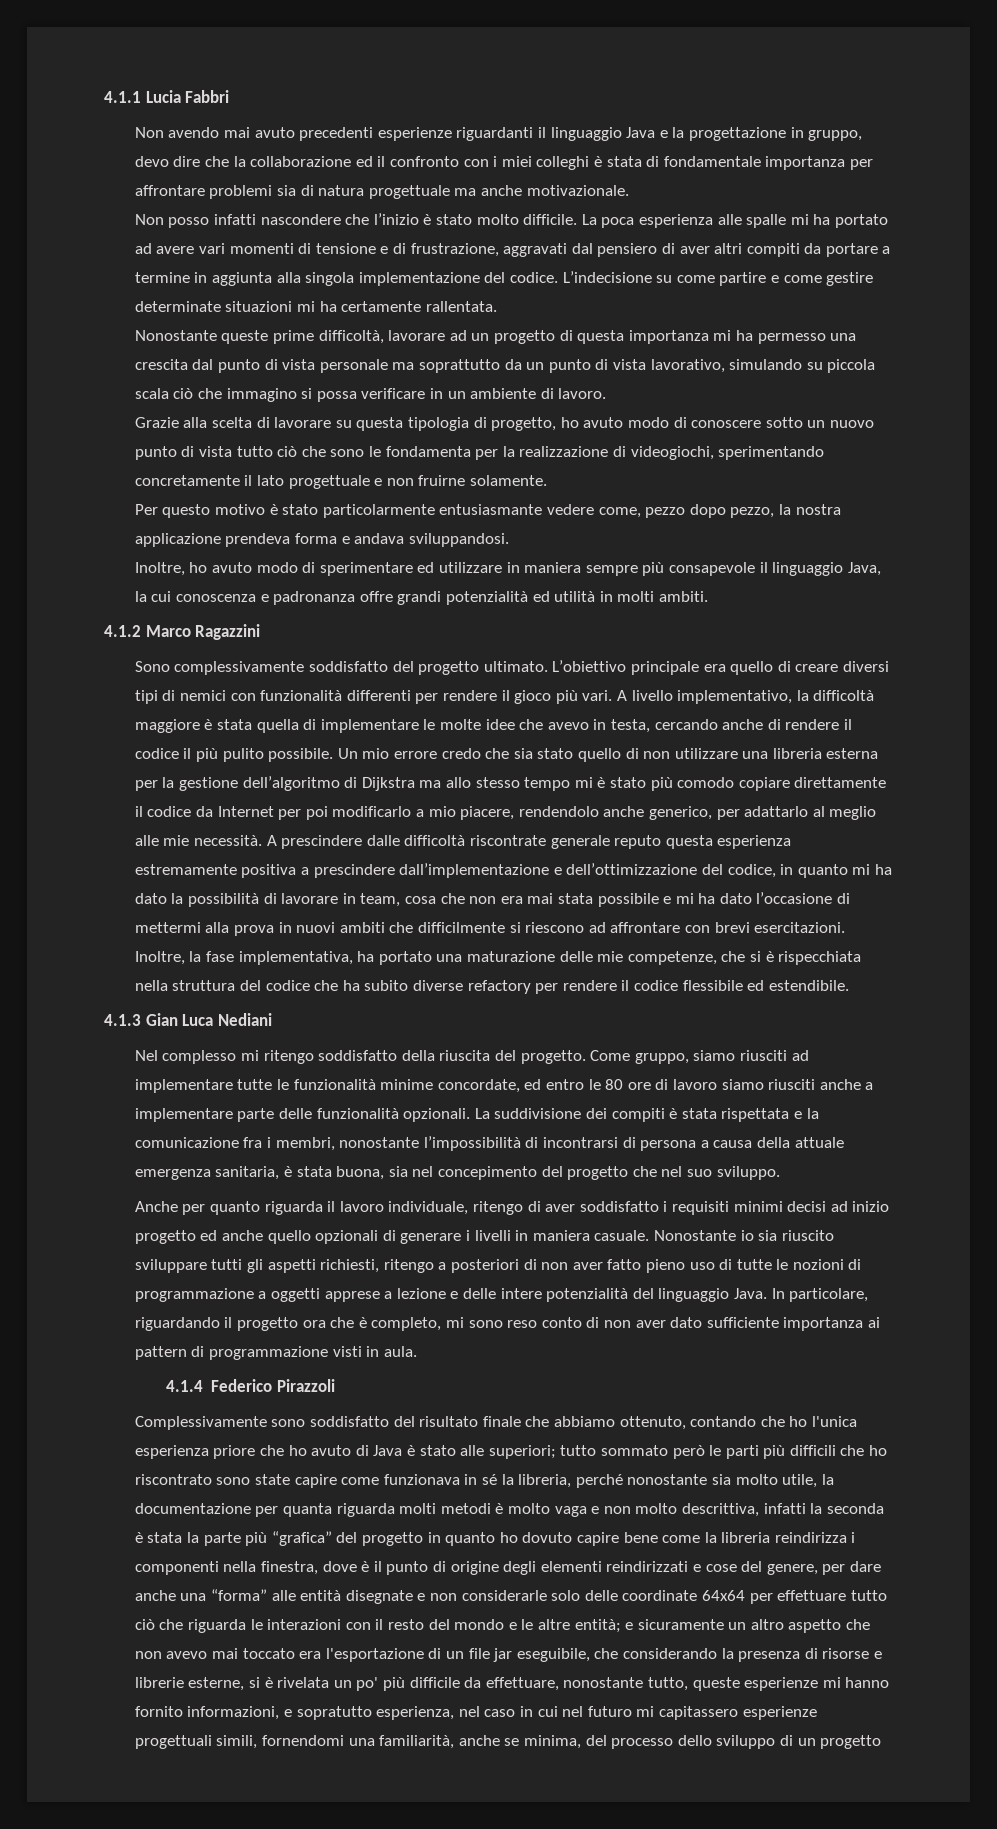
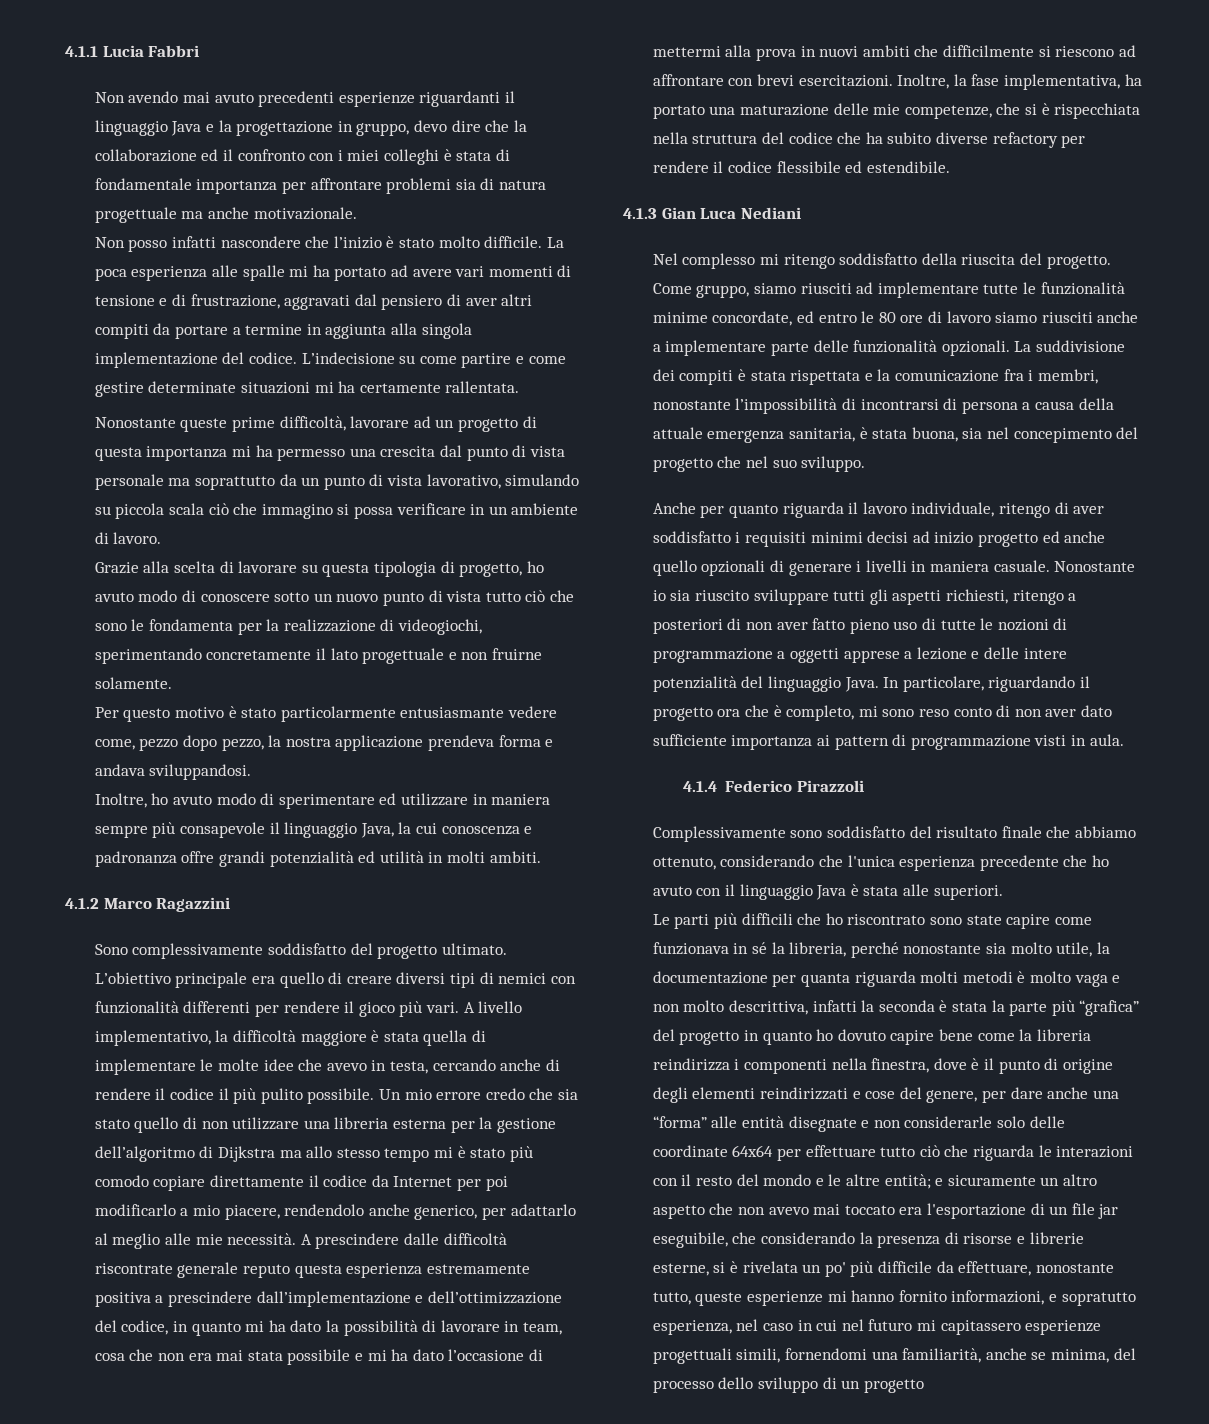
[690,1416,808,1427] contando che ho -> [720,855,844,867] considerando che
[213,1445,256,1459] priore -> [979,855,1059,871] precedente
[355,1445,722,1459] di Java è stato alle superiori; tutto sommato però le -> [696,884,1003,900] [652,914,670,925] con il linguaggio Java è stata alle superiori. // Le

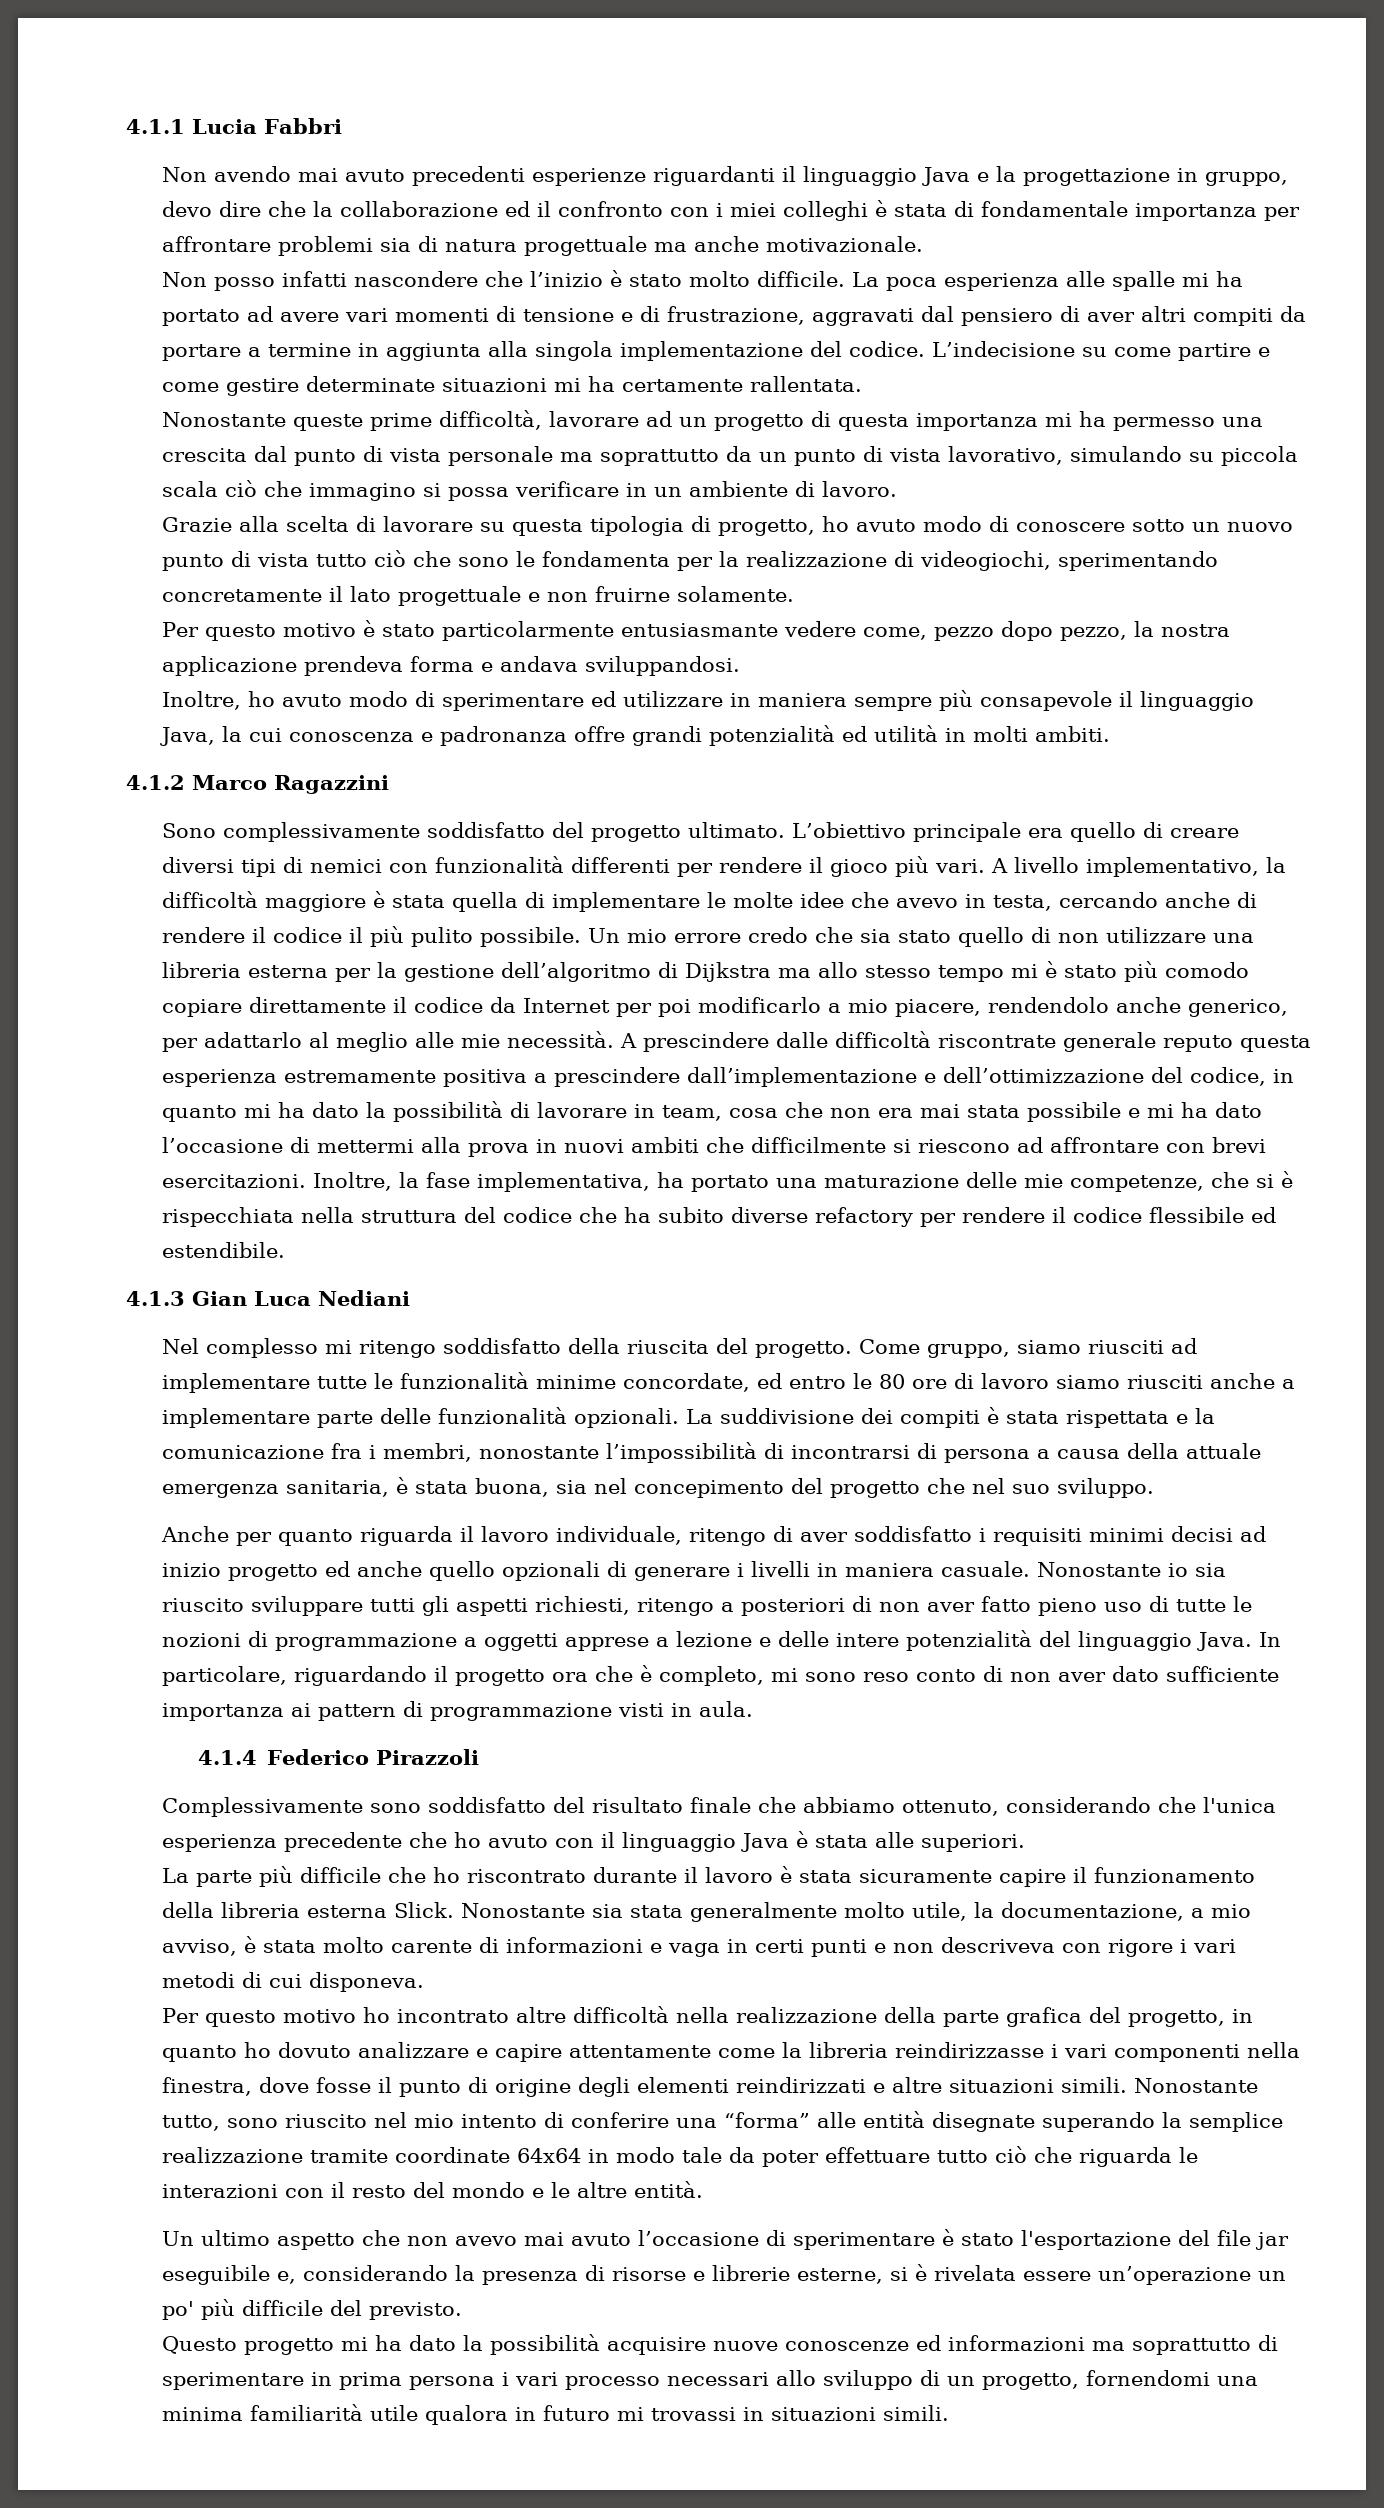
[652,913,1092,929] [652,942,1110,958] [652,971,1121,987] [652,1000,1140,1016] [652,1029,1091,1045] [652,1058,740,1071] Le parti più difficili che ho riscontrato sono state capire come funzionava in sé la libreria, perché nonostante sia molto utile, la documentazione per quanta riguarda molti metodi è molto vaga e non molto descrittiva, infatti la seconda è stata la parte più “grafica” del progetto in quanto ho dovuto capire bene come la libreria reindirizza i -> [161,1866,1255,1887] [161,1902,1251,1922] [161,1936,1236,1957] [161,1972,424,1992] [161,2006,1253,2027] [161,2042,1107,2062] La parte più difficile che ho riscontrato durante il lavoro è stata sicuramente capire il funzionamento della libreria esterna Slick. Nonostante sia stata generalmente molto utile, la documentazione, a mio avviso, è stata molto carente di informazioni e vaga in certi punti e non descriveva con rigore i vari metodi di cui disponeva. // Per questo motivo ho incontrato altre difficoltà nella realizzazione della parte grafica del progetto, in quanto ho dovuto analizzare e capire attentamente come la libreria reindirizzasse i vari
[971,1058,980,1070] è -> [315,2077,371,2093] fosse
[865,1087,1089,1103] cose del genere, per dare anche -> [891,2077,1258,2093] [161,2112,669,2131] altre situazioni simili. Nonostante tutto, sono riuscito nel mio intento di conferire
[861,1116,1065,1128] [652,1145,802,1161] e non considerarle solo delle coordinate 64x64 per -> [1041,2112,1283,2132] [161,2147,819,2167] superando la semplice realizzazione tramite coordinate 64x64 in modo tale da poter
[884,1174,1097,1189] entità; e sicuramente un altro -> [633,2181,703,2198] [161,2230,270,2246] entità. // Un ultimo
[844,1203,1119,1219] [652,1232,757,1248] toccato era l'esportazione di un file jar eseguibile, che -> [570,2229,1289,2250] [161,2265,296,2285] avuto l’occasione di sperimentare è stato l'esportazione del file jar eseguibile e,
(798, 1267) none -> [1022,2266,1251,2285] essere un’operazione
[936,1261,1114,1276] [652,1290,1136,1306] [652,1319,1102,1335] [652,1348,1136,1364] [652,1377,924,1393] da effettuare, nonostante tutto, queste esperienze mi hanno fornito informazioni, e sopratutto esperienza, nel caso in cui nel futuro mi capitassero esperienze progettuali simili, fornendomi una familiarità, anche se minima, del processo dello sviluppo di un progetto -> [329,2300,462,2320] [161,2334,1278,2355] [161,2370,1258,2390] [161,2404,949,2425] del previsto. // Questo progetto mi ha dato la possibilità acquisire nuove conoscenze ed informazioni ma soprattutto di sperimentare in prima persona i vari processo necessari allo sviluppo di un progetto, fornendomi una minima familiarità utile qualora in futuro mi trovassi in situazioni simili.

